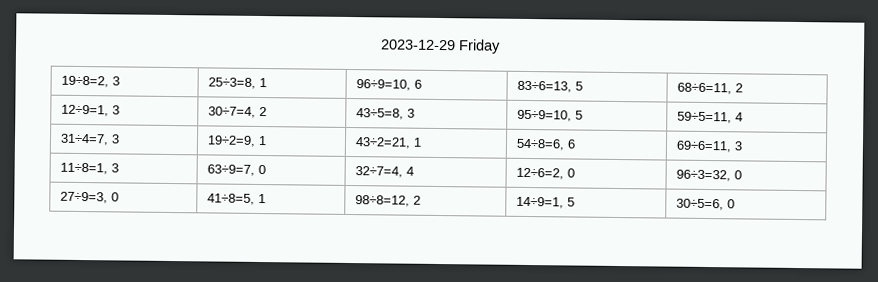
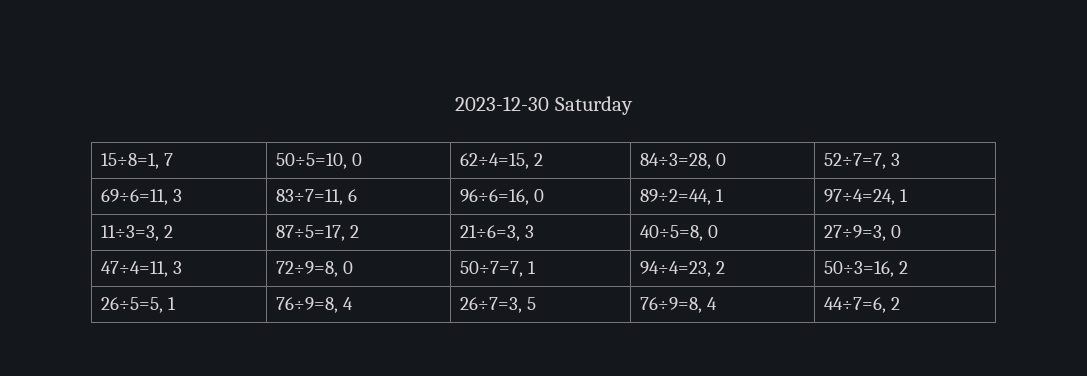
[381,39,501,54] [60,75,120,88] [207,77,267,89] [355,79,422,91] [516,80,583,93] [676,82,743,95] [60,104,120,117] [207,106,267,118] [355,108,415,120] [516,109,583,122] [676,111,743,124] [59,133,120,146] [206,135,267,147] [354,137,422,149] [515,138,576,151] [675,140,743,153] [59,162,119,175] [206,164,266,176] [354,166,414,178] [515,167,575,180] [675,169,742,182] [59,191,119,204] [206,193,266,205] [354,195,421,207] [515,196,575,209] [675,198,735,211] 2023-12-29 Friday // 19÷8=2, 3 | 25÷3=8, 1 | 96÷9=10, 6 | 83÷6=13, 5 | 68÷6=11, 2 // 12÷9=1, 3 | 30÷7=4, 2 | 43÷5=8, 3 | 95÷9=10, 5 | 59÷5=11, 4 // 31÷4=7, 3 | 19÷2=9, 1 | 43÷2=21, 1 | 54÷8=6, 6 | 69÷6=11, 3 // 11÷8=1, 3 | 63÷9=7, 0 | 32÷7=4, 4 | 12÷6=2, 0 | 96÷3=32, 0 // 27÷9=3, 0 | 41÷8=5, 1 | 98÷8=12, 2 | 14÷9=1, 5 | 30÷5=6, 0 -> [455,96,633,115] [100,153,173,169] [275,153,362,169] [459,153,543,169] [639,153,726,169] [823,153,900,169] [100,189,182,205] [275,189,357,205] [459,189,544,205] [639,189,724,205] [823,189,908,205] [100,225,173,241] [275,225,359,241] [459,225,534,241] [639,225,718,241] [823,225,901,241] [100,261,182,277] [275,261,353,277] [459,261,536,277] [639,261,725,277] [823,261,908,277] [100,297,176,313] [275,297,353,313] [459,297,536,313] [639,297,717,313] [823,297,900,313] 2023-12-30 Saturday // 15÷8=1, 7 | 50÷5=10, 0 | 62÷4=15, 2 | 84÷3=28, 0 | 52÷7=7, 3 // 69÷6=11, 3 | 83÷7=11, 6 | 96÷6=16, 0 | 89÷2=44, 1 | 97÷4=24, 1 // 11÷3=3, 2 | 87÷5=17, 2 | 21÷6=3, 3 | 40÷5=8, 0 | 27÷9=3, 0 // 47÷4=11, 3 | 72÷9=8, 0 | 50÷7=7, 1 | 94÷4=23, 2 | 50÷3=16, 2 // 26÷5=5, 1 | 76÷9=8, 4 | 26÷7=3, 5 | 76÷9=8, 4 | 44÷7=6, 2

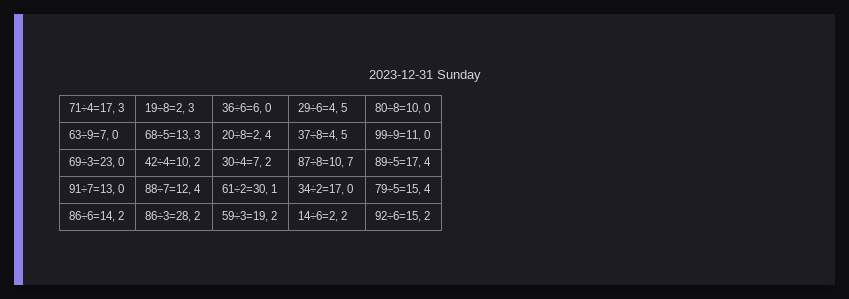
[455,96,633,115] [100,153,173,169] [275,153,362,169] [459,153,543,169] [639,153,726,169] [823,153,900,169] [100,189,182,205] [275,189,357,205] [459,189,544,205] [639,189,724,205] [823,189,908,205] [100,225,173,241] [275,225,359,241] [459,225,534,241] [639,225,718,241] [823,225,901,241] [100,261,182,277] [275,261,353,277] [459,261,536,277] [639,261,725,277] [823,261,908,277] [100,297,176,313] [275,297,353,313] [459,297,536,313] [639,297,717,313] [823,297,900,313] 2023-12-30 Saturday // 15÷8=1, 7 | 50÷5=10, 0 | 62÷4=15, 2 | 84÷3=28, 0 | 52÷7=7, 3 // 69÷6=11, 3 | 83÷7=11, 6 | 96÷6=16, 0 | 89÷2=44, 1 | 97÷4=24, 1 // 11÷3=3, 2 | 87÷5=17, 2 | 21÷6=3, 3 | 40÷5=8, 0 | 27÷9=3, 0 // 47÷4=11, 3 | 72÷9=8, 0 | 50÷7=7, 1 | 94÷4=23, 2 | 50÷3=16, 2 // 26÷5=5, 1 | 76÷9=8, 4 | 26÷7=3, 5 | 76÷9=8, 4 | 44÷7=6, 2 -> [368,70,481,82] [68,103,124,114] [144,103,194,114] [221,103,271,114] [297,103,347,114] [374,103,430,114] [68,130,118,141] [144,130,200,141] [221,130,272,141] [297,130,347,141] [374,130,430,141] [68,157,124,168] [144,157,200,168] [221,157,271,168] [297,157,353,168] [374,157,431,168] [68,184,124,195] [144,184,201,195] [221,184,277,195] [297,184,353,195] [374,184,431,195] [68,211,124,222] [144,211,200,222] [221,211,277,222] [297,211,347,222] [374,211,430,222] 2023-12-31 Sunday // 71÷4=17, 3 | 19÷8=2, 3 | 36÷6=6, 0 | 29÷6=4, 5 | 80÷8=10, 0 // 63÷9=7, 0 | 68÷5=13, 3 | 20÷8=2, 4 | 37÷8=4, 5 | 99÷9=11, 0 // 69÷3=23, 0 | 42÷4=10, 2 | 30÷4=7, 2 | 87÷8=10, 7 | 89÷5=17, 4 // 91÷7=13, 0 | 88÷7=12, 4 | 61÷2=30, 1 | 34÷2=17, 0 | 79÷5=15, 4 // 86÷6=14, 2 | 86÷3=28, 2 | 59÷3=19, 2 | 14÷6=2, 2 | 92÷6=15, 2

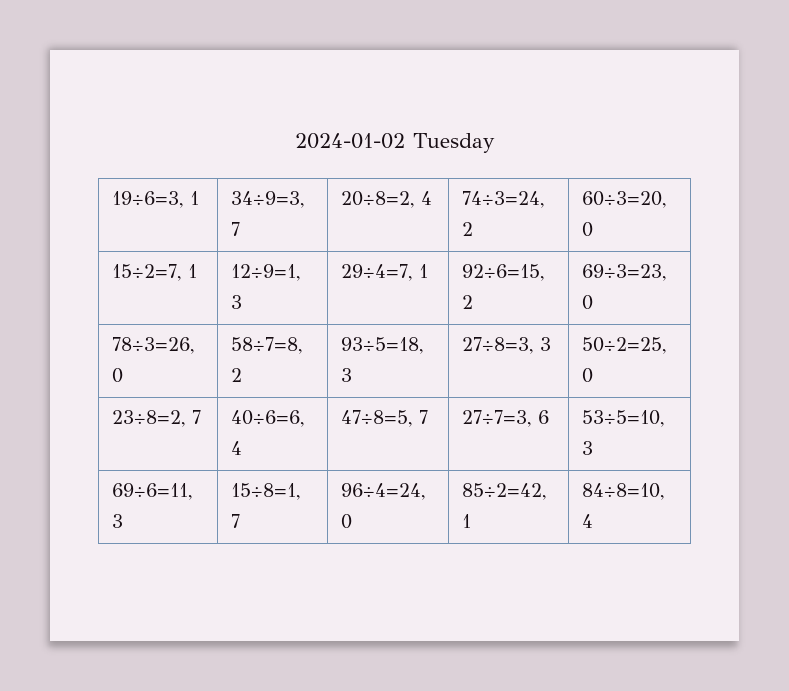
[368,70,481,82] [68,103,124,114] [144,103,194,114] [221,103,271,114] [297,103,347,114] [374,103,430,114] [68,130,118,141] [144,130,200,141] [221,130,272,141] [297,130,347,141] [374,130,430,141] [68,157,124,168] [144,157,200,168] [221,157,271,168] [297,157,353,168] [374,157,431,168] [68,184,124,195] [144,184,201,195] [221,184,277,195] [297,184,353,195] [374,184,431,195] [68,211,124,222] [144,211,200,222] [221,211,277,222] [297,211,347,222] [374,211,430,222] 2023-12-31 Sunday // 71÷4=17, 3 | 19÷8=2, 3 | 36÷6=6, 0 | 29÷6=4, 5 | 80÷8=10, 0 // 63÷9=7, 0 | 68÷5=13, 3 | 20÷8=2, 4 | 37÷8=4, 5 | 99÷9=11, 0 // 69÷3=23, 0 | 42÷4=10, 2 | 30÷4=7, 2 | 87÷8=10, 7 | 89÷5=17, 4 // 91÷7=13, 0 | 88÷7=12, 4 | 61÷2=30, 1 | 34÷2=17, 0 | 79÷5=15, 4 // 86÷6=14, 2 | 86÷3=28, 2 | 59÷3=19, 2 | 14÷6=2, 2 | 92÷6=15, 2 -> [294,133,495,153] [112,191,200,208] [231,191,305,208] [231,222,241,236] [341,191,433,208] [462,191,545,208] [462,222,474,236] [582,191,667,208] [582,222,594,237] [112,264,198,281] [231,264,301,281] [231,295,243,309] [341,264,429,281] [462,264,545,281] [462,295,474,309] [582,264,667,281] [582,295,594,310] [112,337,195,354] [112,368,124,383] [231,337,303,354] [231,368,243,382] [341,337,424,354] [341,368,353,382] [462,337,552,354] [582,337,667,354] [582,368,594,383] [112,410,202,427] [231,410,305,427] [231,441,243,455] [341,410,429,427] [462,410,550,427] [582,410,665,427] [582,441,594,455] [112,483,193,500] [112,514,124,528] [231,483,301,500] [231,514,241,528] [341,483,426,500] [341,514,353,529] [462,483,547,500] [462,514,472,528] [582,483,665,500] [582,514,594,528] 2024-01-02 Tuesday // 19÷6=3, 1 | 34÷9=3, 7 | 20÷8=2, 4 | 74÷3=24, 2 | 60÷3=20, 0 // 15÷2=7, 1 | 12÷9=1, 3 | 29÷4=7, 1 | 92÷6=15, 2 | 69÷3=23, 0 // 78÷3=26, 0 | 58÷7=8, 2 | 93÷5=18, 3 | 27÷8=3, 3 | 50÷2=25, 0 // 23÷8=2, 7 | 40÷6=6, 4 | 47÷8=5, 7 | 27÷7=3, 6 | 53÷5=10, 3 // 69÷6=11, 3 | 15÷8=1, 7 | 96÷4=24, 0 | 85÷2=42, 1 | 84÷8=10, 4

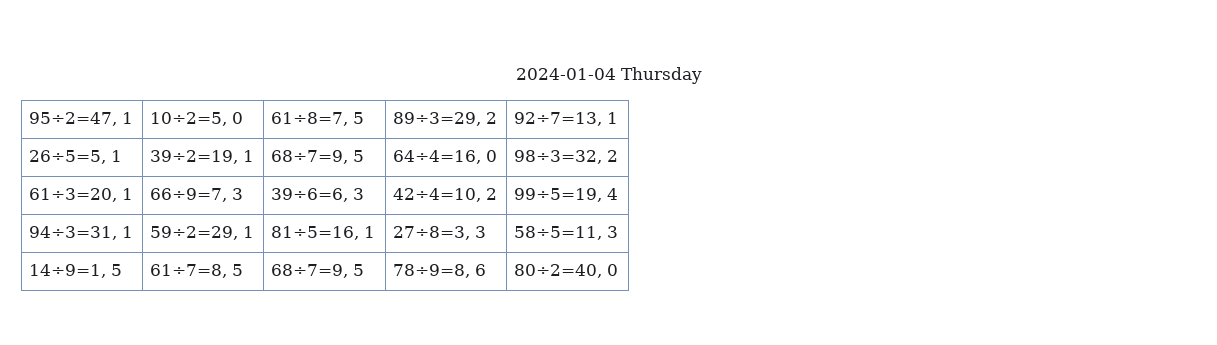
[294,133,495,153] [112,191,200,208] [231,191,305,208] [231,222,241,236] [341,191,433,208] [462,191,545,208] [462,222,474,236] [582,191,667,208] [582,222,594,237] [112,264,198,281] [231,264,301,281] [231,295,243,309] [341,264,429,281] [462,264,545,281] [462,295,474,309] [582,264,667,281] [582,295,594,310] [112,337,195,354] [112,368,124,383] [231,337,303,354] [231,368,243,382] [341,337,424,354] [341,368,353,382] [462,337,552,354] [582,337,667,354] [582,368,594,383] [112,410,202,427] [231,410,305,427] [231,441,243,455] [341,410,429,427] [462,410,550,427] [582,410,665,427] [582,441,594,455] [112,483,193,500] [112,514,124,528] [231,483,301,500] [231,514,241,528] [341,483,426,500] [341,514,353,529] [462,483,547,500] [462,514,472,528] [582,483,665,500] [582,514,594,528] 2024-01-02 Tuesday // 19÷6=3, 1 | 34÷9=3, 7 | 20÷8=2, 4 | 74÷3=24, 2 | 60÷3=20, 0 // 15÷2=7, 1 | 12÷9=1, 3 | 29÷4=7, 1 | 92÷6=15, 2 | 69÷3=23, 0 // 78÷3=26, 0 | 58÷7=8, 2 | 93÷5=18, 3 | 27÷8=3, 3 | 50÷2=25, 0 // 23÷8=2, 7 | 40÷6=6, 4 | 47÷8=5, 7 | 27÷7=3, 6 | 53÷5=10, 3 // 69÷6=11, 3 | 15÷8=1, 7 | 96÷4=24, 0 | 85÷2=42, 1 | 84÷8=10, 4 -> [515,67,702,84] [28,112,133,126] [149,112,243,126] [270,112,364,126] [392,112,497,126] [513,112,618,126] [28,150,122,164] [149,150,254,164] [270,150,364,164] [392,150,497,164] [513,150,618,164] [28,188,133,202] [149,188,243,202] [270,188,364,202] [392,188,497,202] [513,188,618,202] [28,226,133,240] [149,226,254,240] [270,226,375,240] [392,226,486,240] [513,226,618,240] [28,264,122,278] [149,264,243,278] [270,264,364,278] [392,264,486,278] [513,264,618,278] 2024-01-04 Thursday // 95÷2=47, 1 | 10÷2=5, 0 | 61÷8=7, 5 | 89÷3=29, 2 | 92÷7=13, 1 // 26÷5=5, 1 | 39÷2=19, 1 | 68÷7=9, 5 | 64÷4=16, 0 | 98÷3=32, 2 // 61÷3=20, 1 | 66÷9=7, 3 | 39÷6=6, 3 | 42÷4=10, 2 | 99÷5=19, 4 // 94÷3=31, 1 | 59÷2=29, 1 | 81÷5=16, 1 | 27÷8=3, 3 | 58÷5=11, 3 // 14÷9=1, 5 | 61÷7=8, 5 | 68÷7=9, 5 | 78÷9=8, 6 | 80÷2=40, 0

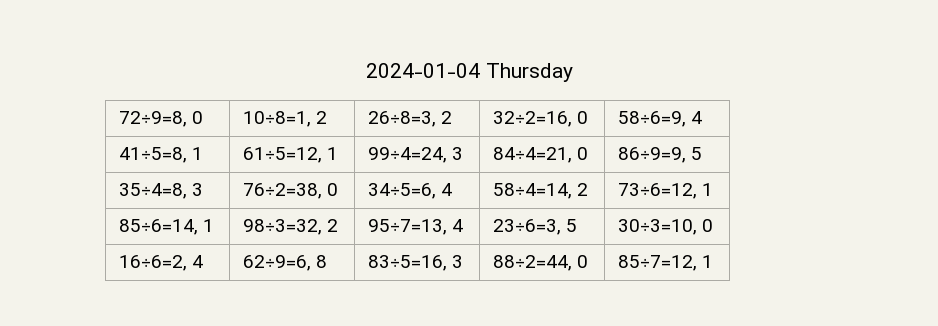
[28,112,133,126] [149,112,243,126] [270,112,364,126] [392,112,497,126] [513,112,602,126] 95÷2=47, 1 | 10÷2=5, 0 | 61÷8=7, 5 | 89÷3=29, 2 | 92÷7=13, -> [118,111,203,127] [242,111,327,127] [367,111,452,127] [492,111,588,127] [617,111,702,127] [118,147,203,163] [242,147,338,163] [367,147,463,163] [492,147,588,163] [617,147,702,163] [118,183,203,199] [242,183,338,199] [367,183,452,199] [492,183,588,199] [617,183,697,199] 72÷9=8, 0 | 10÷8=1, 2 | 26÷8=3, 2 | 32÷2=16, 0 | 58÷6=9, 4 // 41÷5=8, 1 | 61÷5=12, 1 | 99÷4=24, 3 | 84÷4=21, 0 | 86÷9=9, 5 // 35÷4=8, 3 | 76÷2=38, 0 | 34÷5=6, 4 | 58÷4=14, 2 | 73÷6=12,
[28,150,122,164] [149,150,254,164] [270,150,364,164] [392,150,497,164] [513,150,618,164] [28,188,133,202] [149,188,243,202] [270,188,364,202] [392,188,497,202] [513,188,618,202] [28,226,133,240] [149,226,254,240] [270,226,375,240] [392,226,486,240] [513,226,618,240] [28,264,122,278] [149,264,243,278] [270,264,364,278] [392,264,486,278] [513,264,618,278] 26÷5=5, 1 | 39÷2=19, 1 | 68÷7=9, 5 | 64÷4=16, 0 | 98÷3=32, 2 // 61÷3=20, 1 | 66÷9=7, 3 | 39÷6=6, 3 | 42÷4=10, 2 | 99÷5=19, 4 // 94÷3=31, 1 | 59÷2=29, 1 | 81÷5=16, 1 | 27÷8=3, 3 | 58÷5=11, 3 // 14÷9=1, 5 | 61÷7=8, 5 | 68÷7=9, 5 | 78÷9=8, 6 | 80÷2=40, 0 -> [118,219,214,235] [242,219,338,235] [367,219,463,235] [492,219,577,235] [617,219,713,235] [118,255,203,271] [242,255,327,271] [367,255,463,271] [492,255,588,271] [617,255,713,271] 85÷6=14, 1 | 98÷3=32, 2 | 95÷7=13, 4 | 23÷6=3, 5 | 30÷3=10, 0 // 16÷6=2, 4 | 62÷9=6, 8 | 83÷5=16, 3 | 88÷2=44, 0 | 85÷7=12, 1

